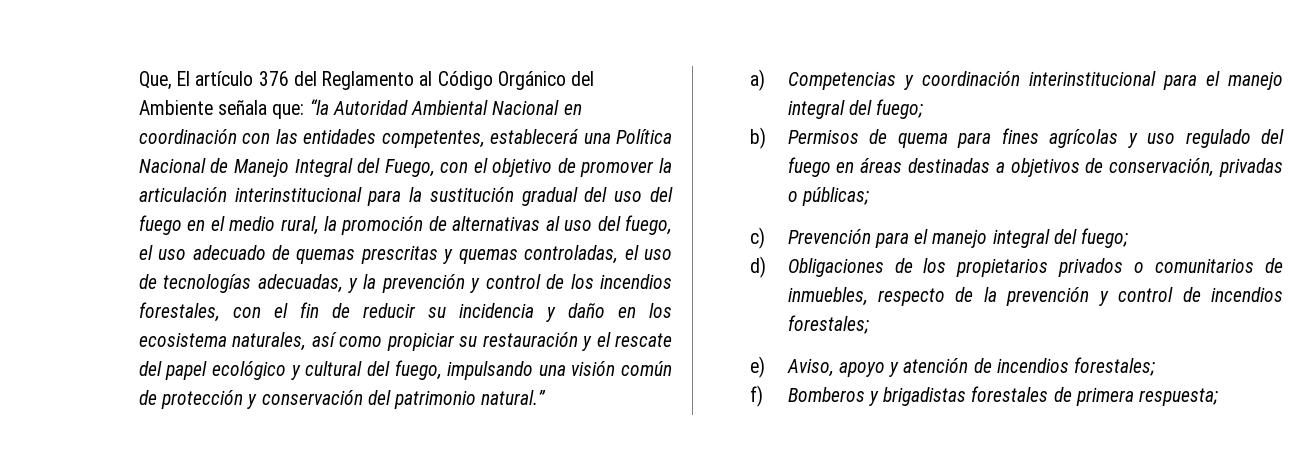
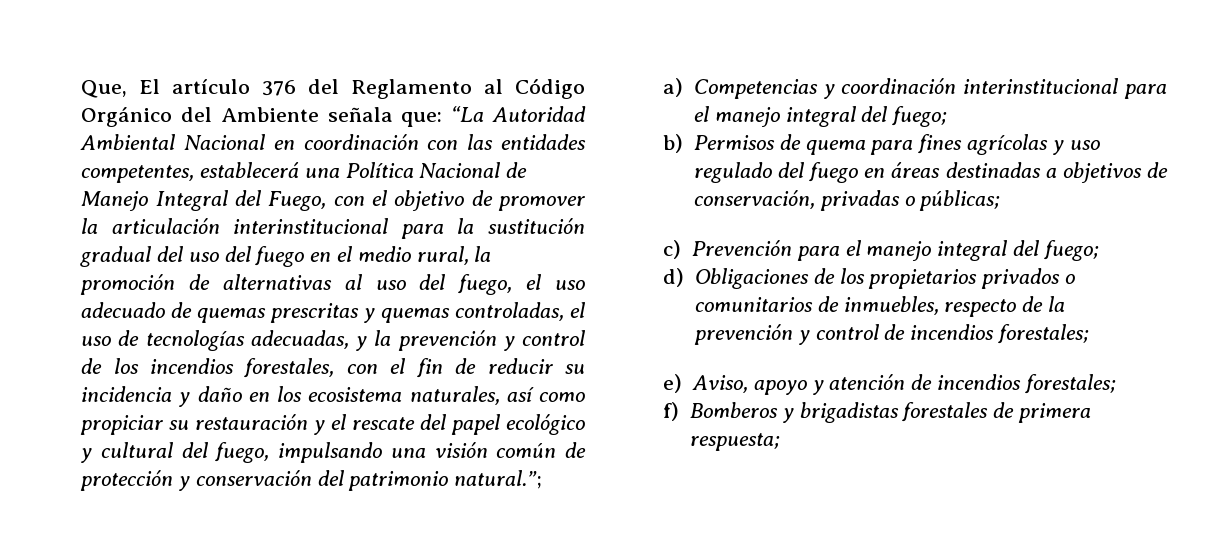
[309,99,329,115] “la -> [451,106,485,122] “La
[481,390,547,405] natural.” -> [454,470,543,489] natural.”;

